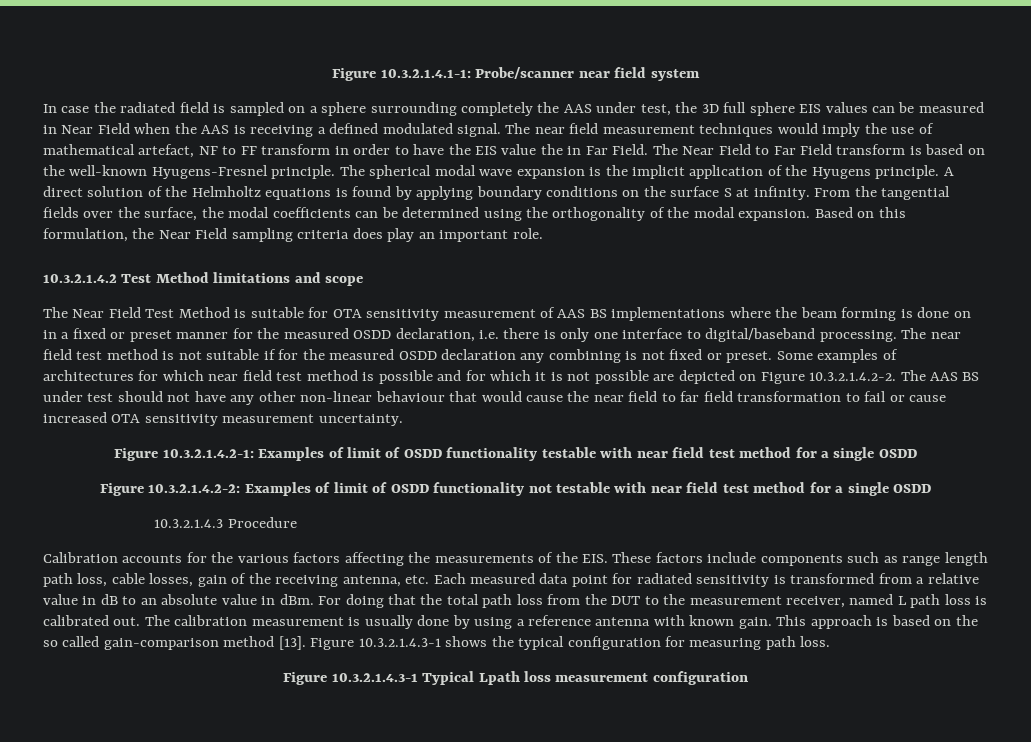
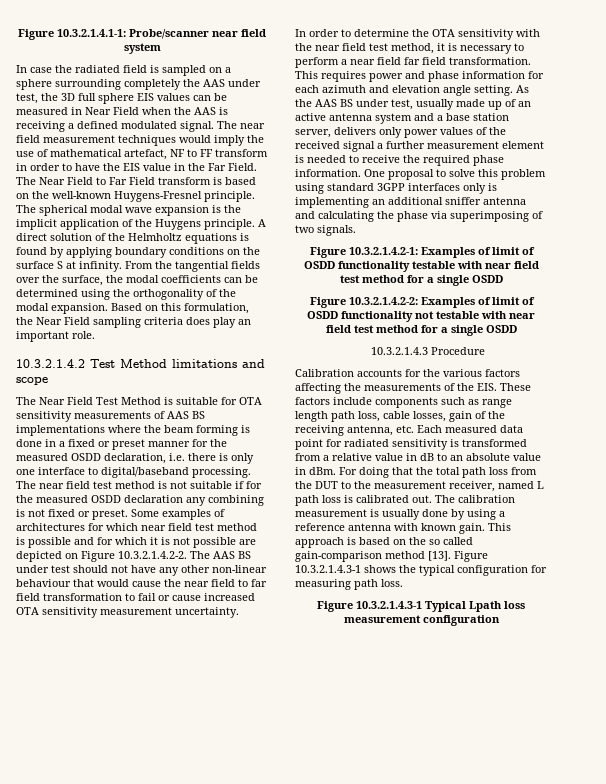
[540,144,582,155] the in -> [174,163,205,171] in the
[151,165,268,179] Hyugens-Fresnel -> [114,191,202,202] Huygens-Fresnel
[811,167,871,179] Hyugens -> [155,219,201,230] Huygens
[443,309,536,318] measurement -> [74,411,151,419] measurements
[953,311,971,318] on -> (42, 443) none
(403, 420) none -> [295,29,540,40] [295,43,524,54] [295,57,531,68] [295,71,544,82] [295,85,529,96] [295,99,531,110] [295,113,509,124] [295,127,506,138] [295,141,544,152] [295,155,504,166] [295,169,546,180] [295,183,497,194] [295,197,526,208] [295,211,543,222] [295,225,356,236] // In order to determine the OTA sensitivity with the near field test method, it is necessary to perform a near field far field transformation. This requires power and phase information for each azimuth and elevation angle setting. As the AAS BS under test, usually made up of an active antenna system and a base station server, delivers only power values of the received signal a further measurement element is needed to receive the required phase information. One proposal to solve this problem using standard 3GPP interfaces only is implementing an additional sniffer antenna and calculating the phase via superimposing of two signals.

